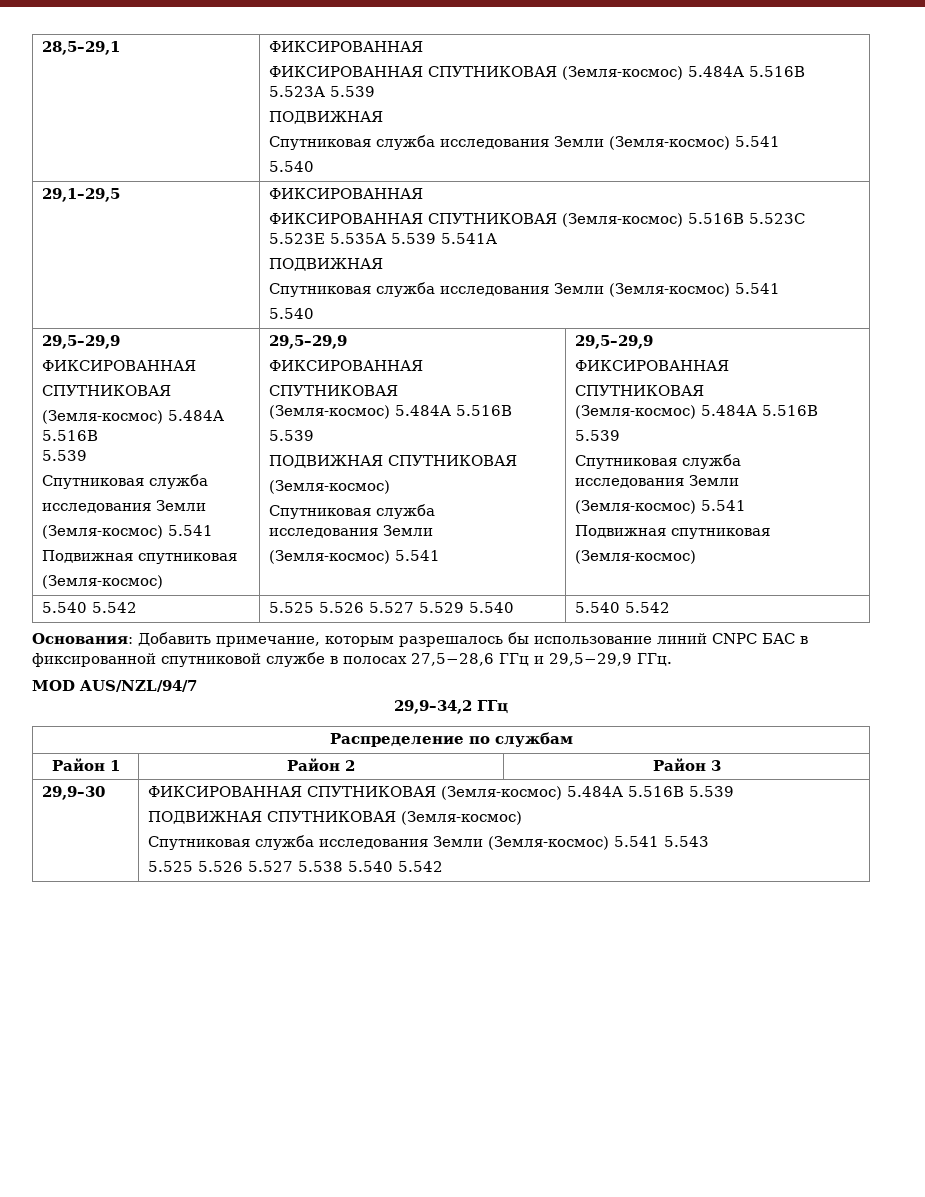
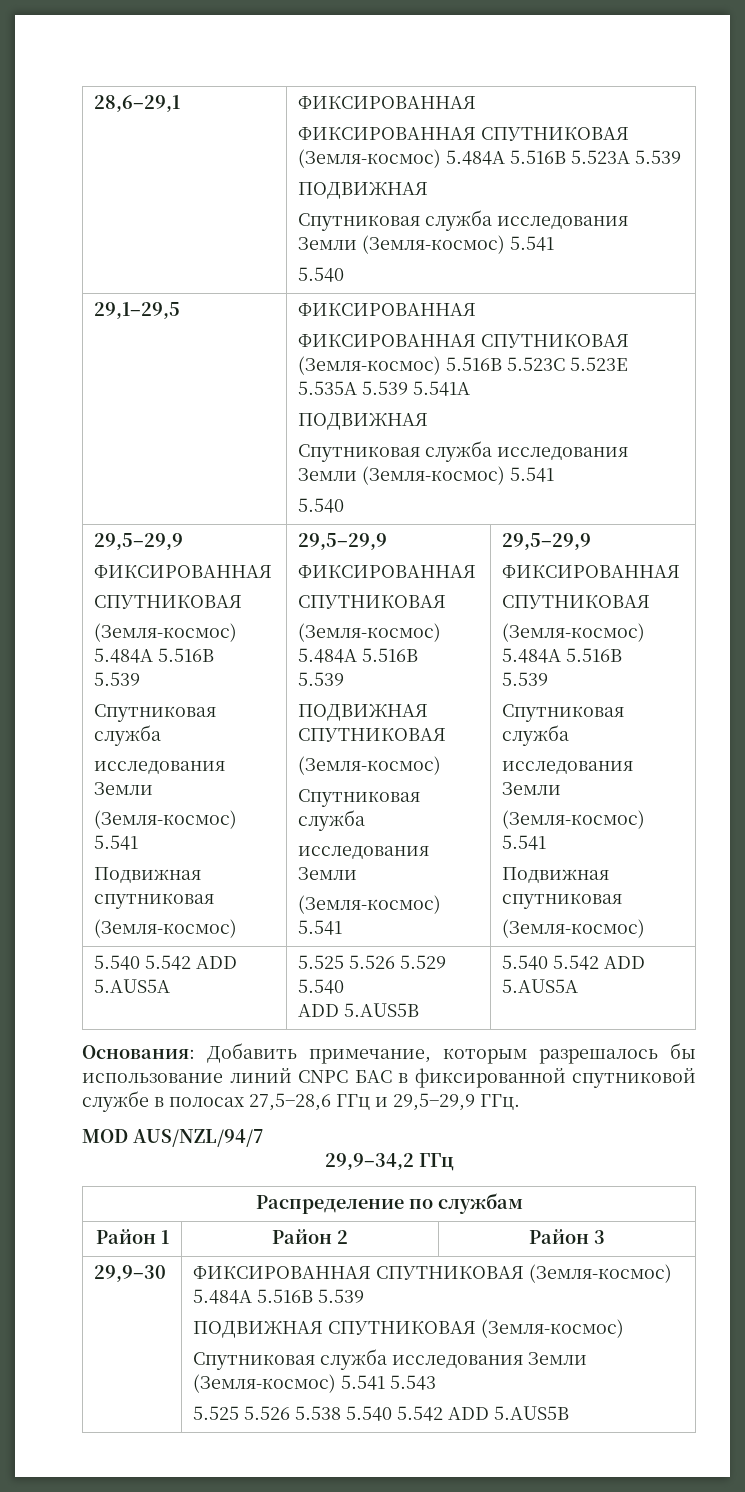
[41,41,120,55] 28,5–29,1 -> [94,95,181,112] 28,6–29,1
[268,602,414,613] | 5.525 5.526 5.527 -> [196,956,238,969] [94,979,171,993] [298,955,396,969] ADD 5.AUS5A | 5.525 5.526
[574,602,670,613] | 5.540 5.542 -> [298,1003,420,1017] [502,955,646,970] [502,979,579,993] // ADD 5.AUS5B | 5.540 5.542 ADD 5.AUS5A
[247,861,293,872] 5.527 -> (291, 1413) none
(443, 866) none -> [448,1406,570,1420] ADD 5.AUS5B

